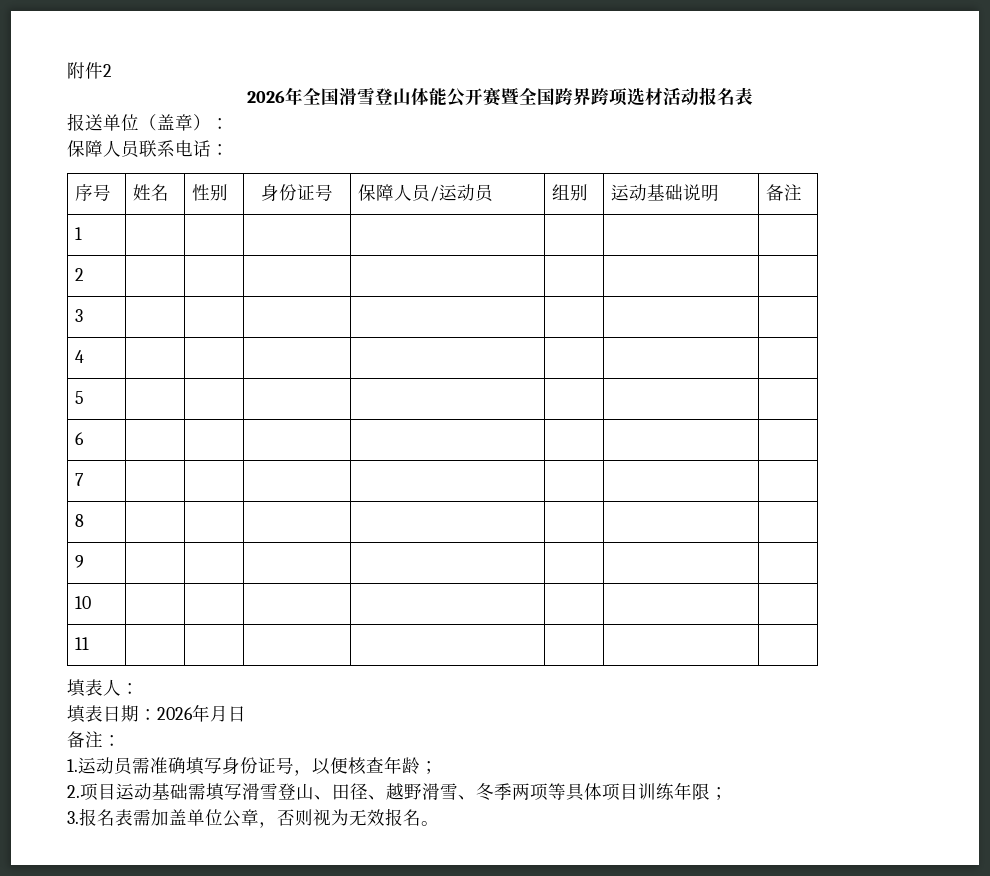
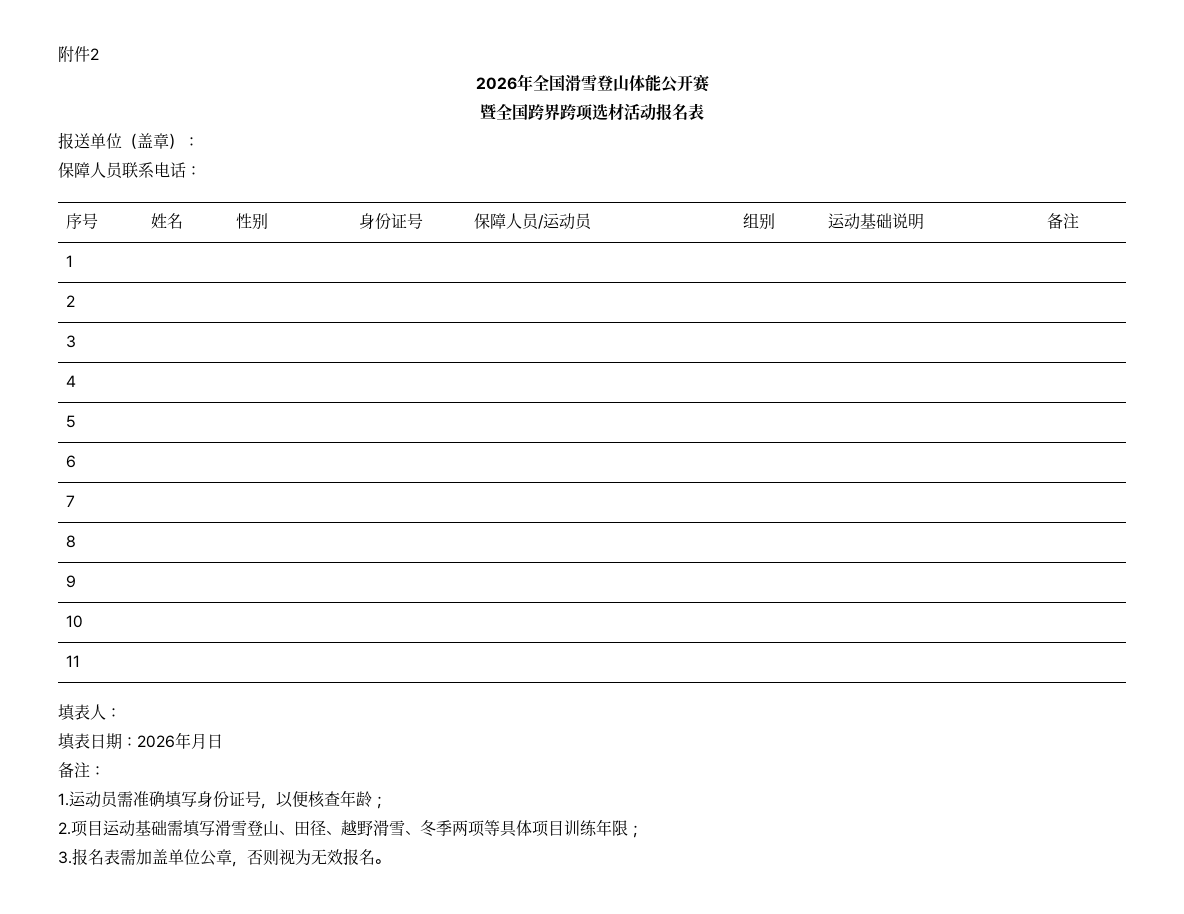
(502, 97) none -> (711, 83) //

